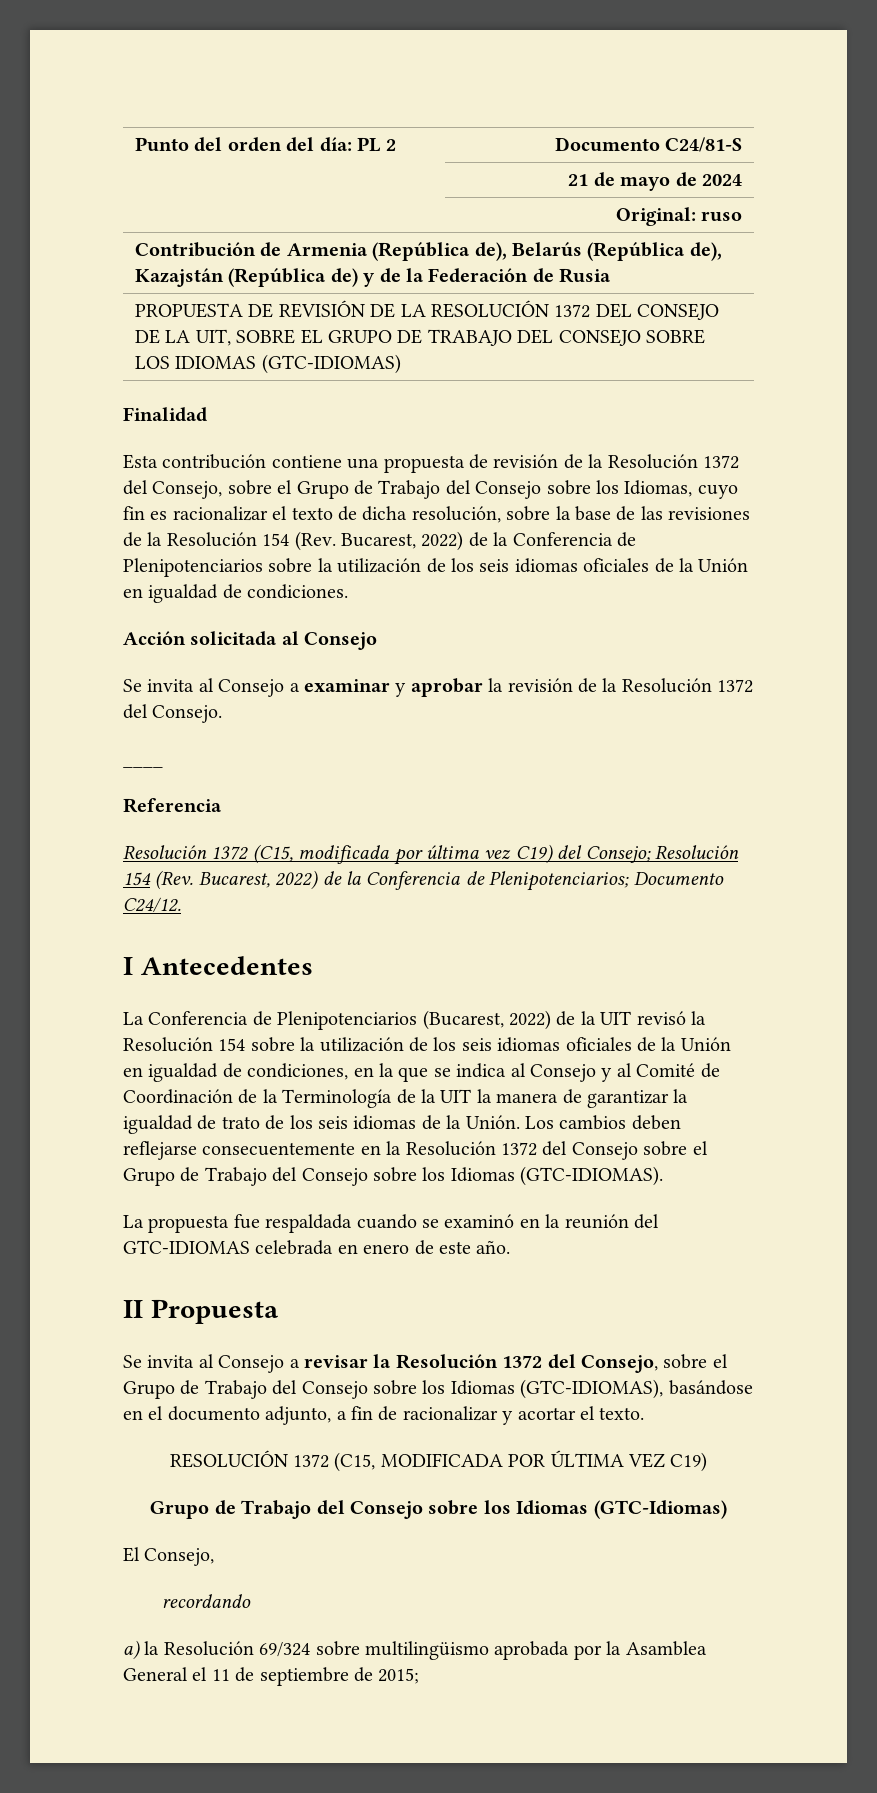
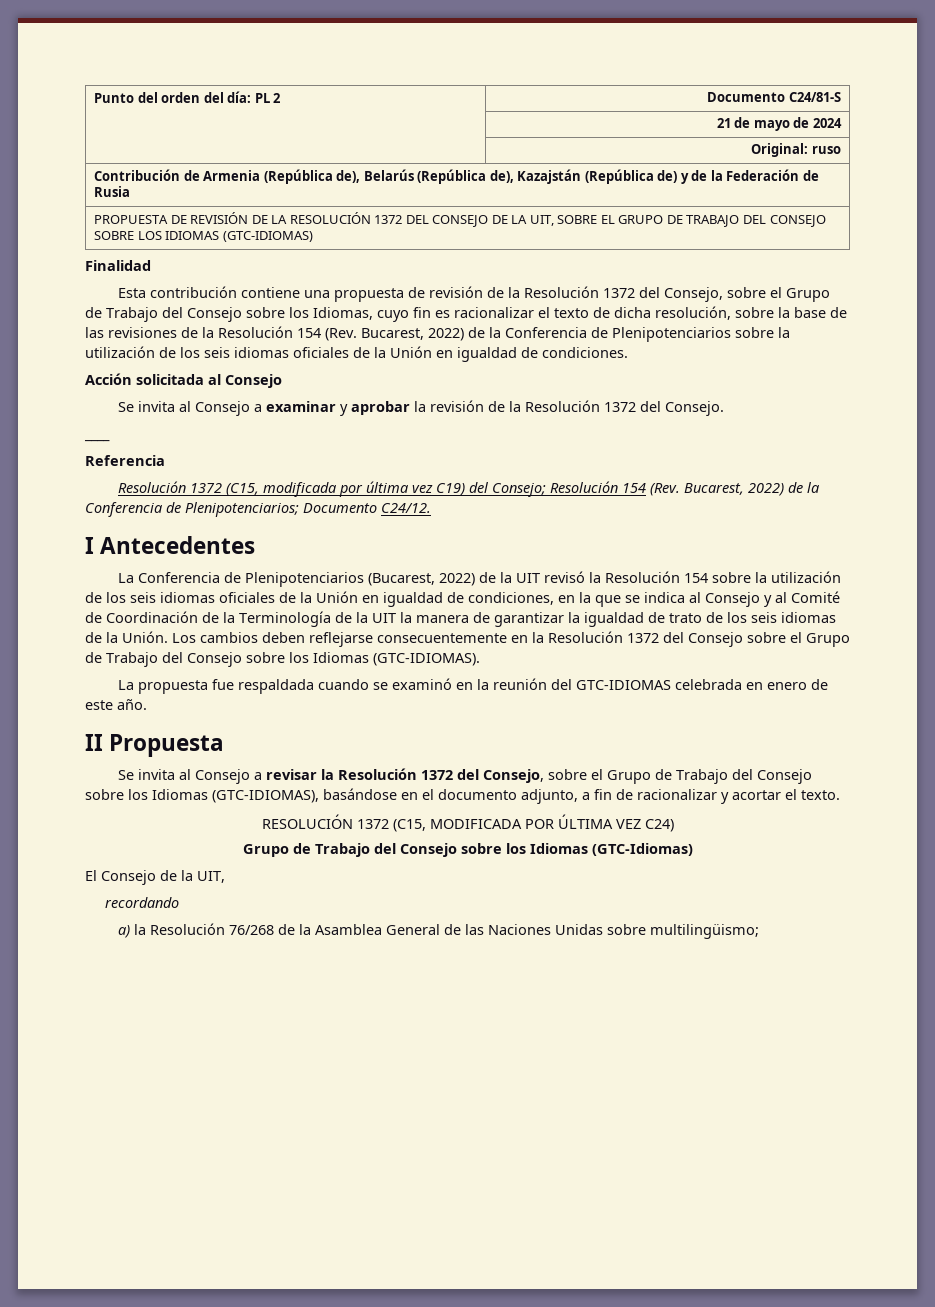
[670,1452,708,1472] C19) -> [644,819,674,832] C24)
[144,1548,215,1566] Consejo, -> [101,870,225,885] Consejo de la UIT,
[259,1641,707,1660] [123,1667,420,1686] 69/324 sobre multilingüismo aprobada por la Asamblea General el 11 de septiembre de 2015; -> [229,924,760,939] 76/268 de la Asamblea General de las Naciones Unidas sobre multilingüismo;

